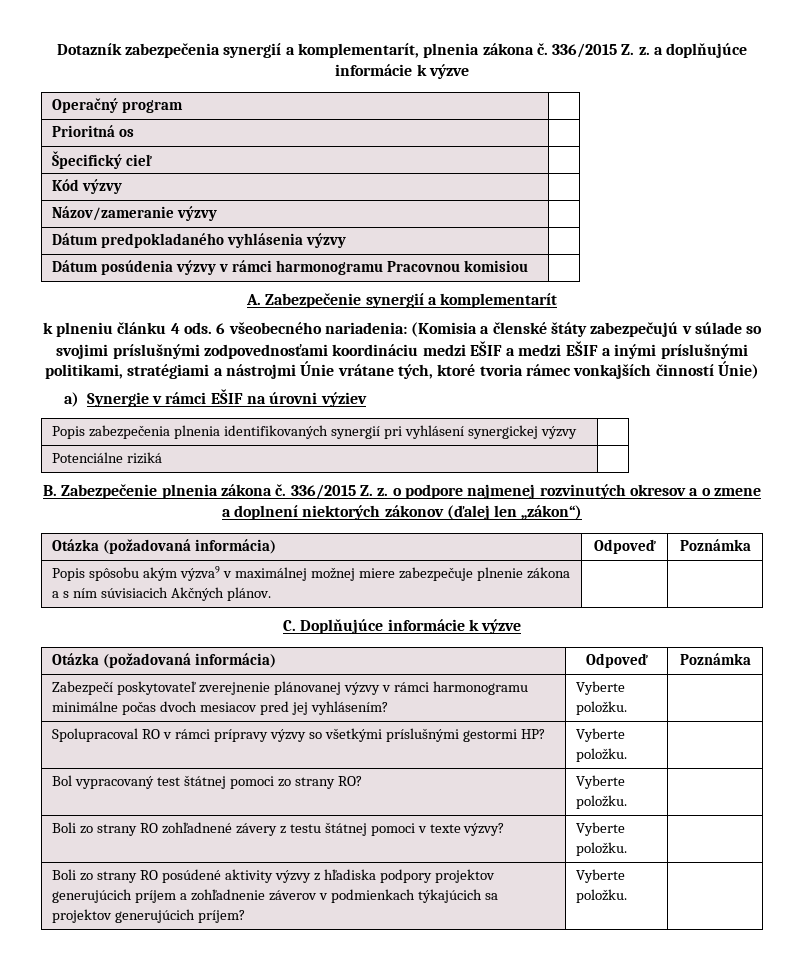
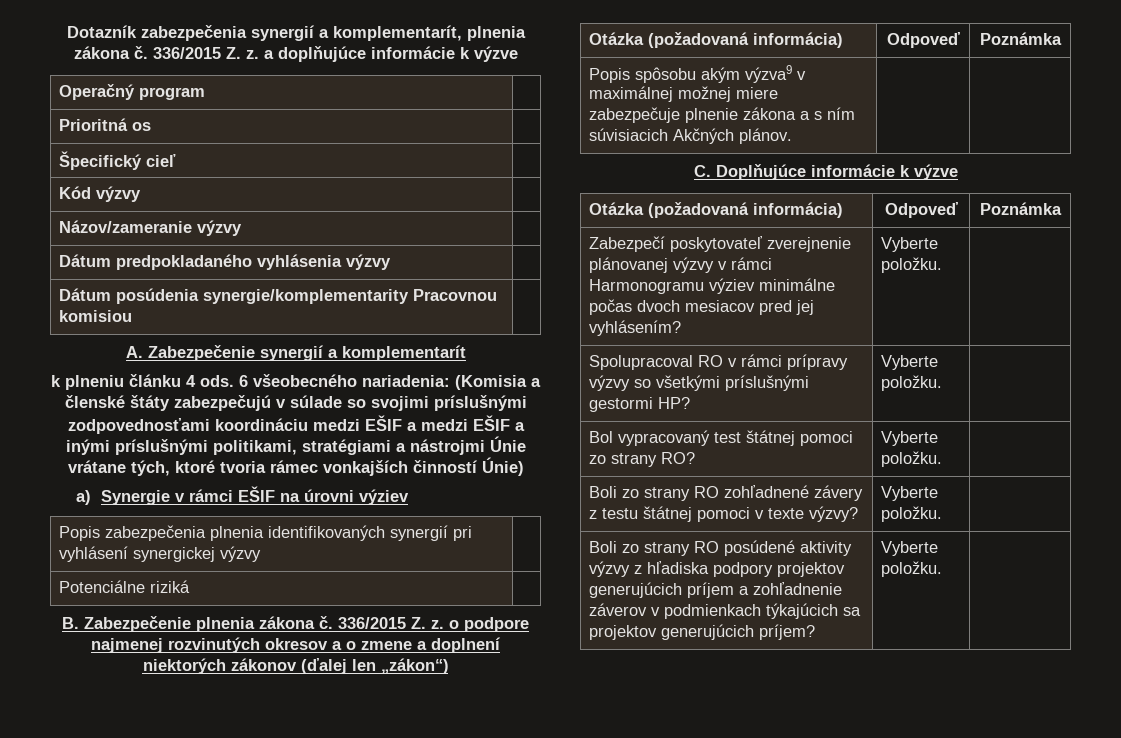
[176,260,384,275] výzvy v rámci harmonogramu -> [203,289,410,304] synergie/komplementarity
[432,681,528,695] harmonogramu -> [589,278,756,294] Harmonogramu výziev

